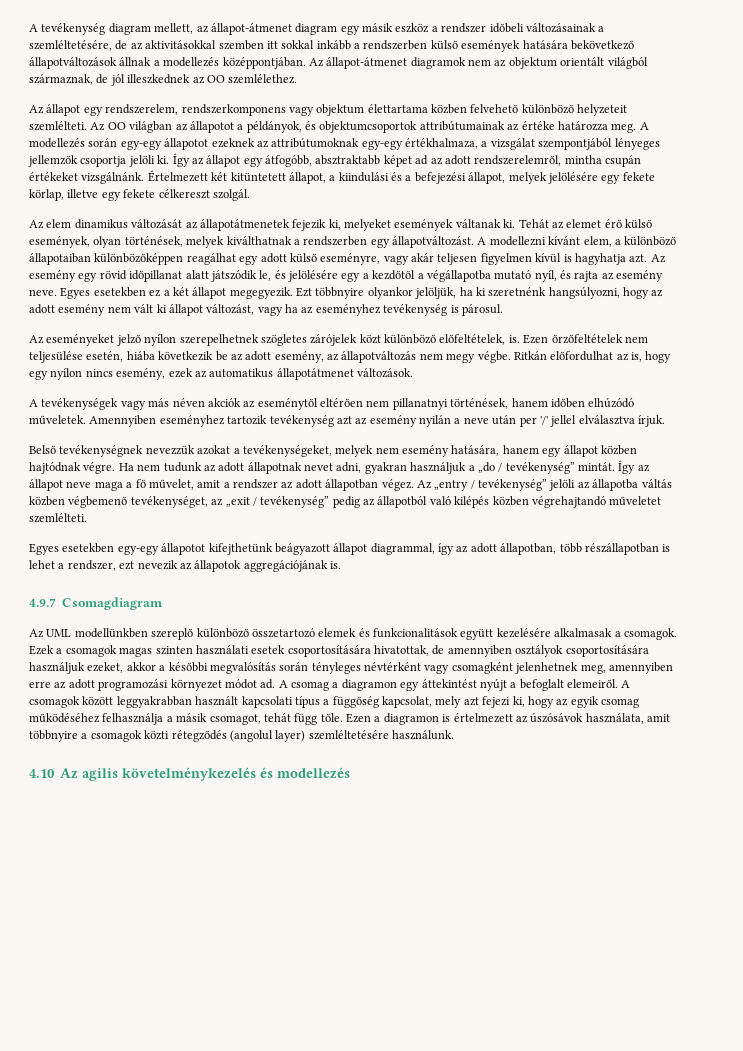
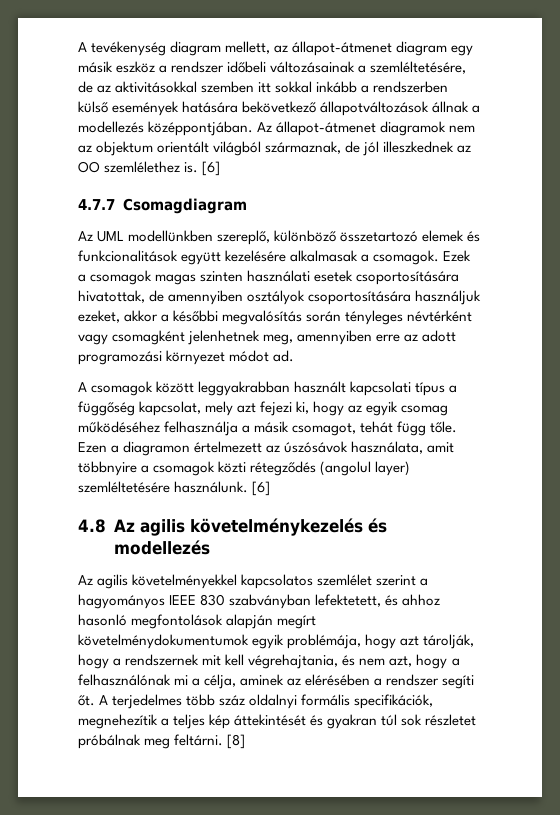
[228,74,298,84] [29,104,628,116] [29,120,649,133] [29,137,660,150] [28,153,641,167] [29,170,655,184] [29,189,250,201] [29,219,652,231] [29,236,677,248] [29,253,666,265] [29,270,664,282] [29,286,664,299] [29,304,503,316] [29,334,648,346] [29,351,672,363] [29,368,413,380] [29,397,635,410] [29,415,665,427] [29,445,637,457] [29,460,650,474] [29,479,672,491] [29,496,662,508] [29,513,87,523] [29,543,671,555] [29,560,341,572] [29,598,56,607] szemlélethez. // Az állapot egy rendszerelem, rendszerkomponens vagy objektum élettartama közben felvehető különböző helyzeteit szemlélteti. Az OO világban az állapotot a példányok, és objektumcsoportok attribútumainak az értéke határozza meg. A modellezés során egy-egy állapotot ezeknek az attribútumoknak egy-egy értékhalmaza, a vizsgálat szempontjából lényeges jellemzők csoportja jelöli ki. Így az állapot egy átfogóbb, absztraktabb képet ad az adott rendszerelemről, mintha csupán értékeket vizsgálnánk. Értelmezett két kitüntetett állapot, a kiindulási és a befejezési állapot, melyek jelölésére egy fekete körlap, illetve egy fekete célkereszt szolgál. // Az elem dinamikus változását az állapotátmenetek fejezik ki, melyeket események váltanak ki. Tehát az elemet érő külső események, olyan történések, melyek kiválthatnak a rendszerben egy állapotváltozást. A modellezni kívánt elem, a különböző állapotaiban különbözőképpen reagálhat egy adott külső eseményre, vagy akár teljesen figyelmen kívül is hagyhatja azt. Az esemény egy rövid időpillanat alatt játszódik le, és jelölésére egy a kezdőtől a végállapotba mutató nyíl, és rajta az esemény neve. Egyes esetekben ez a két állapot megegyezik. Ezt többnyire olyankor jelöljük, ha ki szeretnénk hangsúlyozni, hogy az adott esemény nem vált ki állapot változást, vagy ha az eseményhez tevékenység is párosul. // Az eseményeket jelző nyílon szerepelhetnek szögletes zárójelek közt különböző előfeltételek, is. Ezen őrzőfeltételek nem teljesülése esetén, hiába következik be az adott esemény, az állapotváltozás nem megy végbe. Ritkán előfordulhat az is, hogy egy nyílon nincs esemény, ezek az automatikus állapotátmenet változások. // A tevékenységek vagy más néven akciók az eseménytől eltérően nem pillanatnyi történések, hanem időben elhúzódó műveletek. Amennyiben eseményhez tartozik tevékenység azt az esemény nyilán a neve után per '/' jellel elválasztva írjuk. // Belső tevékenységnek nevezzük azokat a tevékenységeket, melyek nem esemény hatására, hanem egy állapot közben hajtódnak végre. Ha nem tudunk az adott állapotnak nevet adni, gyakran használjuk a „do / tevékenység” mintát. Így az állapot neve maga a fő művelet, amit a rendszer az adott állapotban végez. Az „entry / tevékenység” jelöli az állapotba váltás közben végbemenő tevékenységet, az „exit / tevékenység” pedig az állapotból való kilépés közben végrehajtandó műveletet szemlélteti. // Egyes esetekben egy-egy állapotot kifejthetünk beágyazott állapot diagrammal, így az adott állapotban, több részállapotban is lehet a rendszer, ezt nevezik az állapotok aggregációjának is. // 4.9.7 -> [104,161,221,176] [78,199,115,210] szemlélethez is. [6] // 4.7.7
[151,628,194,640] szereplő -> [217,230,271,245] szereplő,
[278,678,618,691] A csomag a diagramon egy áttekintést nyújt a befoglalt elemeiről. -> (295, 356) //
[442,714,451,722] is -> (191, 448) none
[29,769,55,778] // 4.10 -> [252,481,271,496] [78,519,106,533] [6] // 4.8
(351, 773) none -> [78,574,429,589] [78,594,441,609] [78,614,317,629] [78,634,475,649] [78,654,460,669] [78,674,475,689] [78,694,434,709] [78,714,477,729] [78,734,246,749] // Az agilis követelményekkel kapcsolatos szemlélet szerint a hagyományos IEEE 830 szabványban lefektetett, és ahhoz hasonló megfontolások alapján megírt követelménydokumentumok egyik problémája, hogy azt tárolják, hogy a rendszernek mit kell végrehajtania, és nem azt, hogy a felhasználónak mi a célja, aminek az elérésében a rendszer segíti őt. A terjedelmes több száz oldalnyi formális specifikációk, megnehezítik a teljes kép áttekintését és gyakran túl sok részletet próbálnak meg feltárni. [8]

